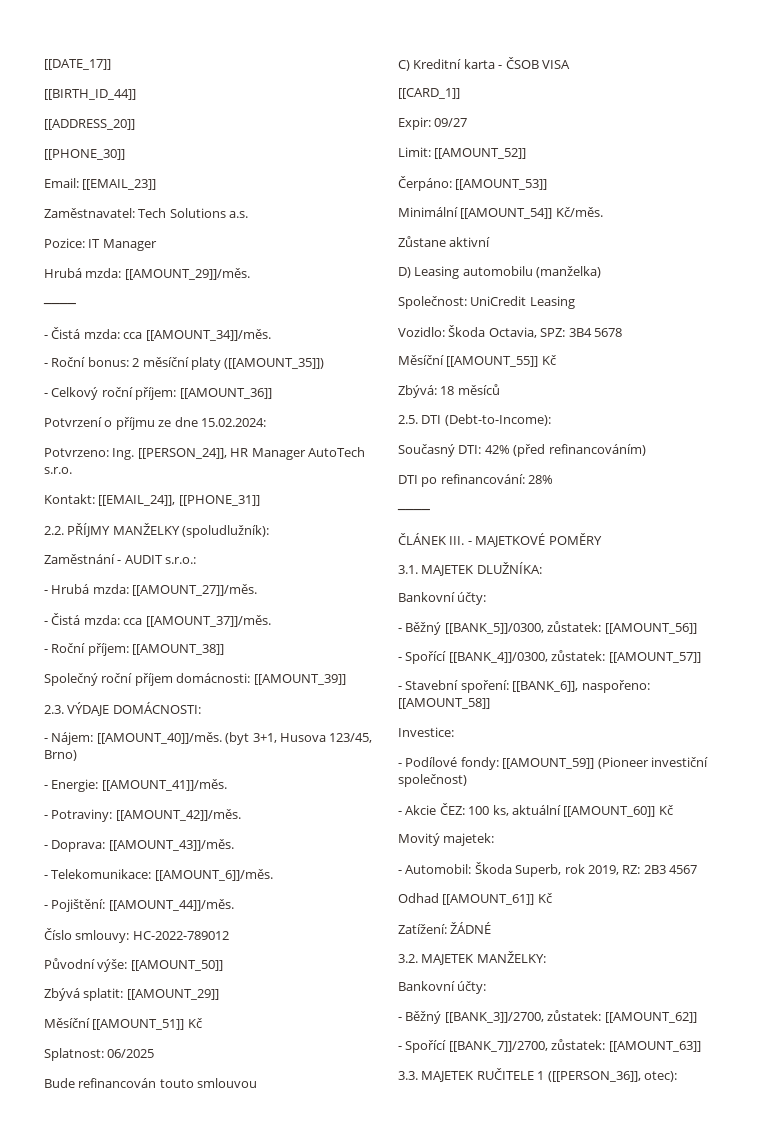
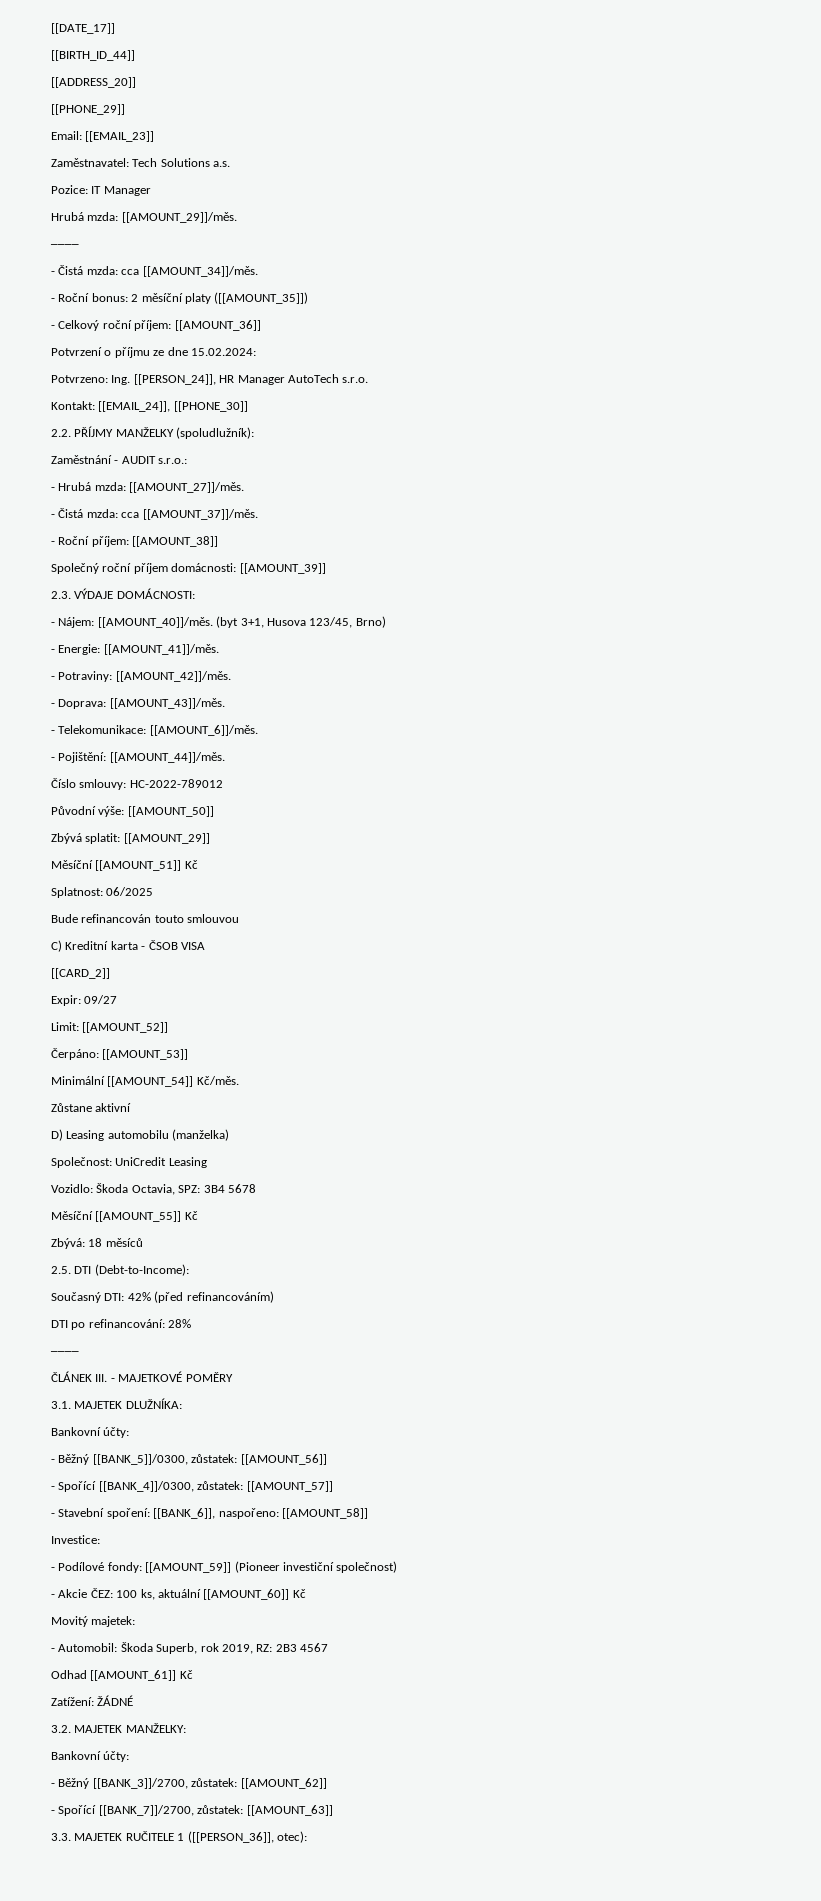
[44,149,125,160] [[PHONE_30]] -> [51,104,125,115] [[PHONE_29]]
[178,495,260,506] [[PHONE_31]] -> [173,401,248,412] [[PHONE_30]]
[398,88,460,99] [[CARD_1]] -> [51,968,110,979] [[CARD_2]]

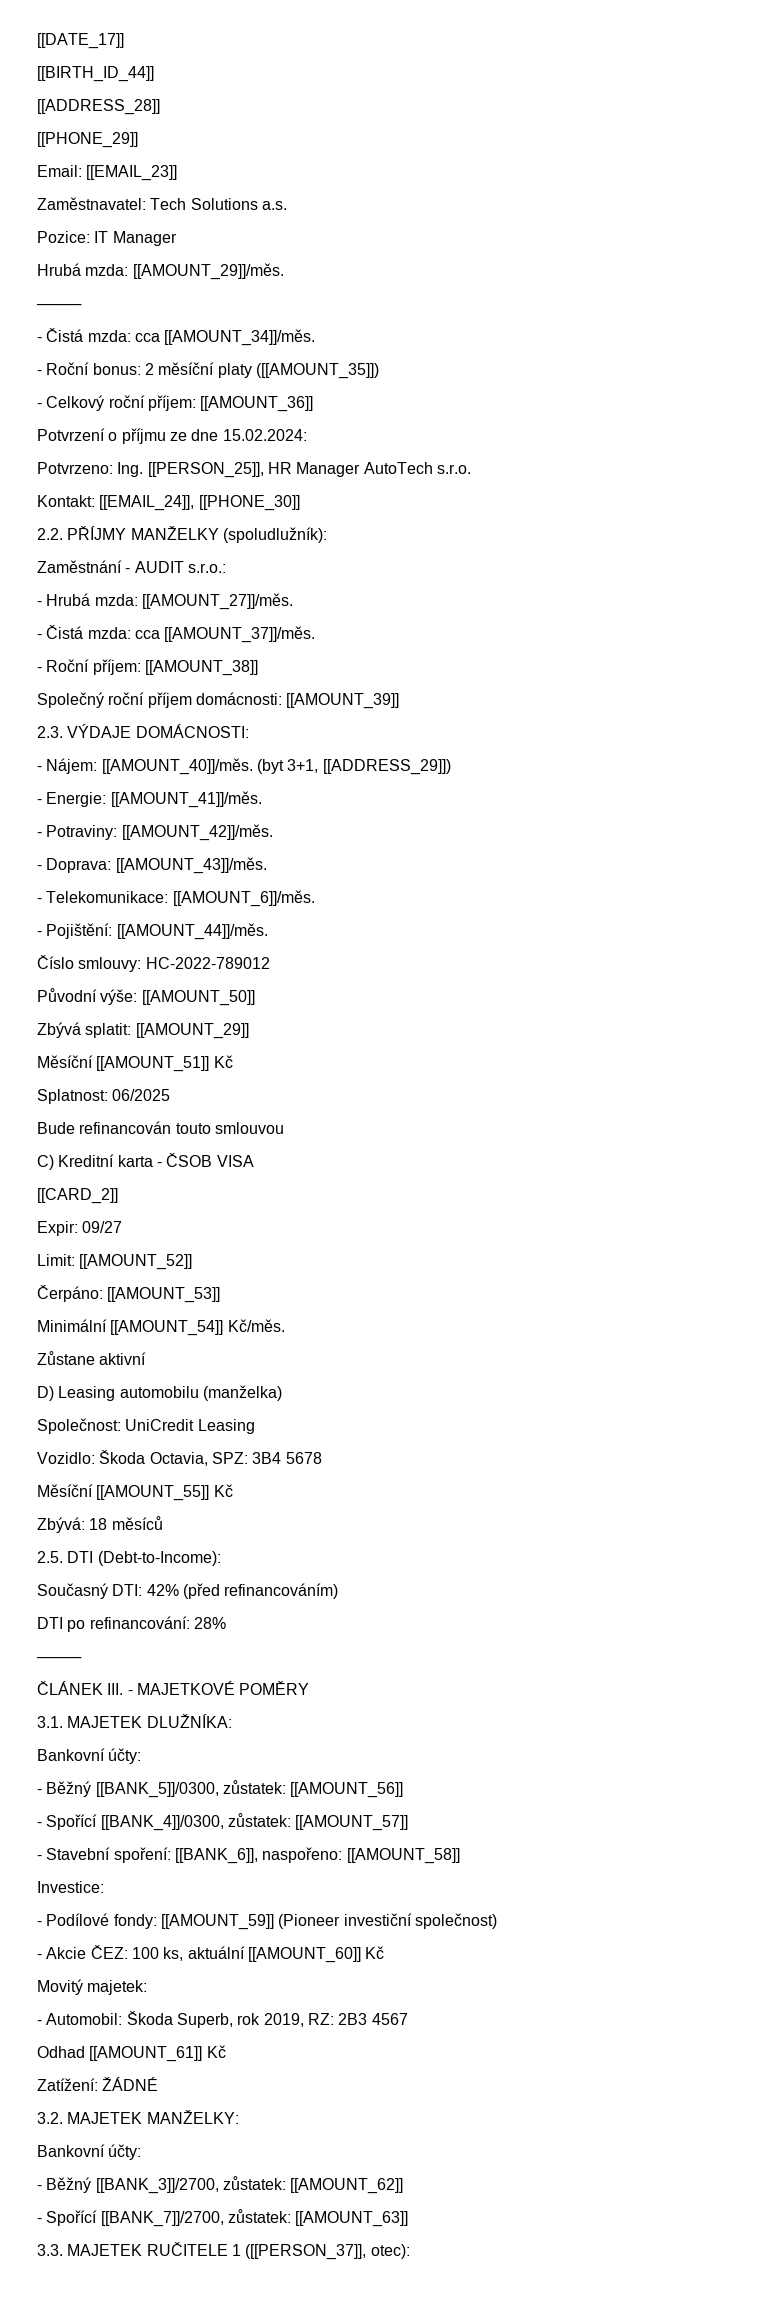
[51,77,136,88] [[ADDRESS_20]] -> [37,99,160,115] [[ADDRESS_28]]
[133,374,216,385] [[PERSON_24]], -> [147,462,264,478] [[PERSON_25]],
[266,616,386,628] Husova 123/45, Brno) -> [322,759,451,775] [[ADDRESS_29]])
[187,1831,274,1843] ([[PERSON_36]], -> [245,2244,367,2260] ([[PERSON_37]],

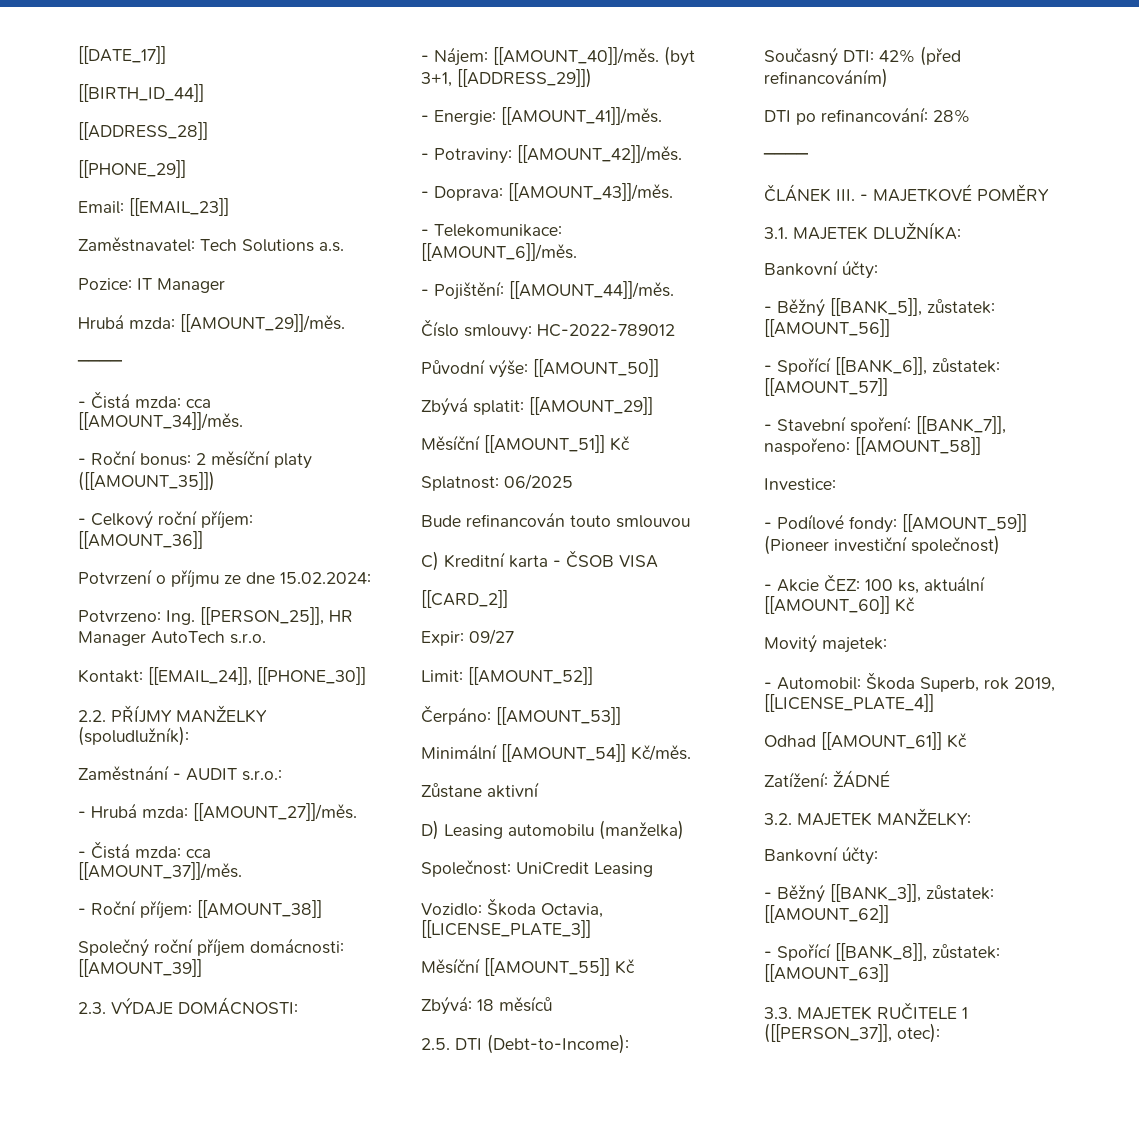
[211,1452,322,1464] SPZ: 3B4 5678 -> [421,920,591,938] [[LICENSE_PLATE_3]]
[95,1782,219,1798] [[BANK_5]]/0300, -> [830,298,922,316] [[BANK_5]],
[100,1815,224,1831] [[BANK_4]]/0300, -> [835,357,927,375] [[BANK_6]],
[174,1848,258,1864] [[BANK_6]], -> [916,416,1006,434] [[BANK_7]],
[307,2013,408,2025] RZ: 2B3 4567 -> [764,694,934,712] [[LICENSE_PLATE_4]]
[95,2178,219,2194] [[BANK_3]]/2700, -> [830,884,921,902] [[BANK_3]],
[100,2211,224,2227] [[BANK_7]]/2700, -> [835,943,927,961] [[BANK_8]],

